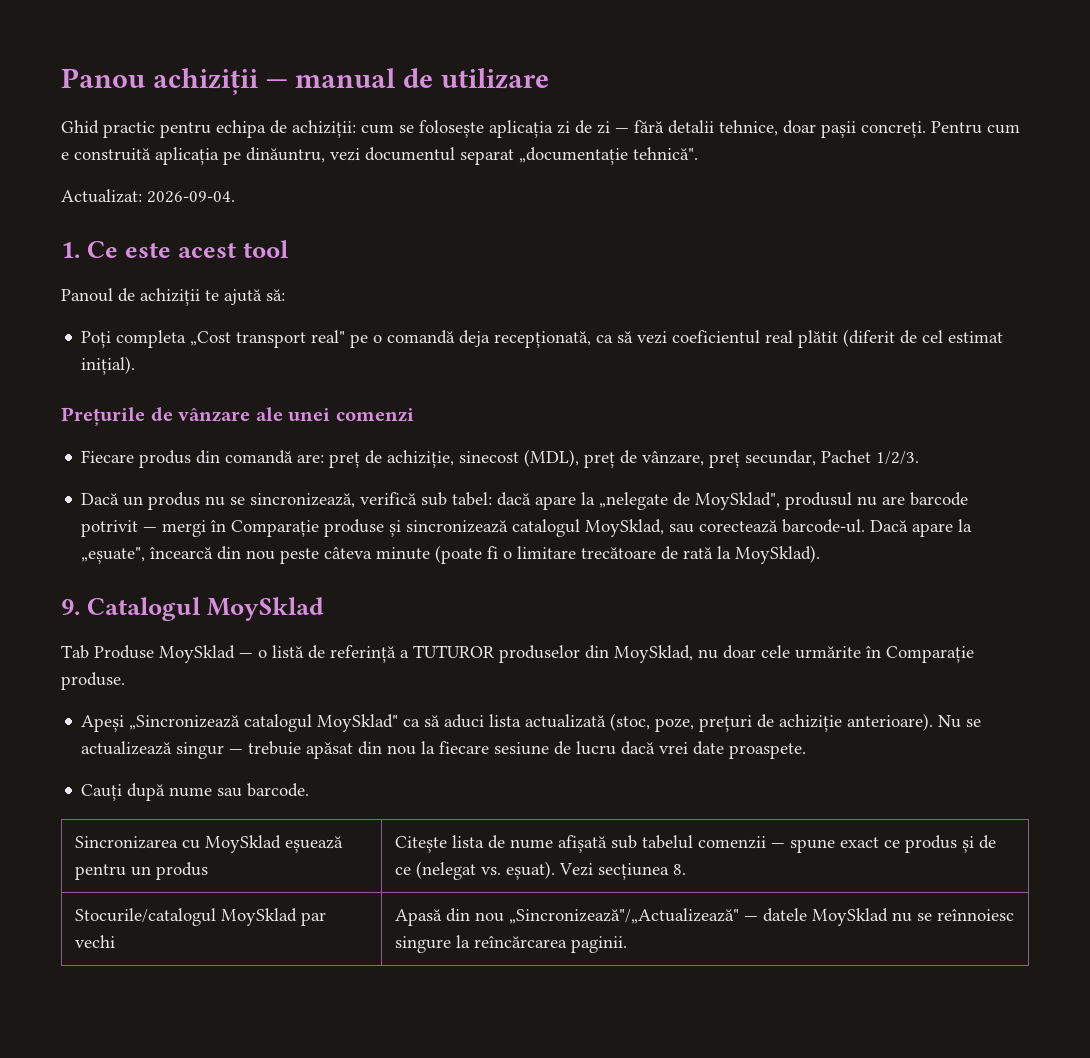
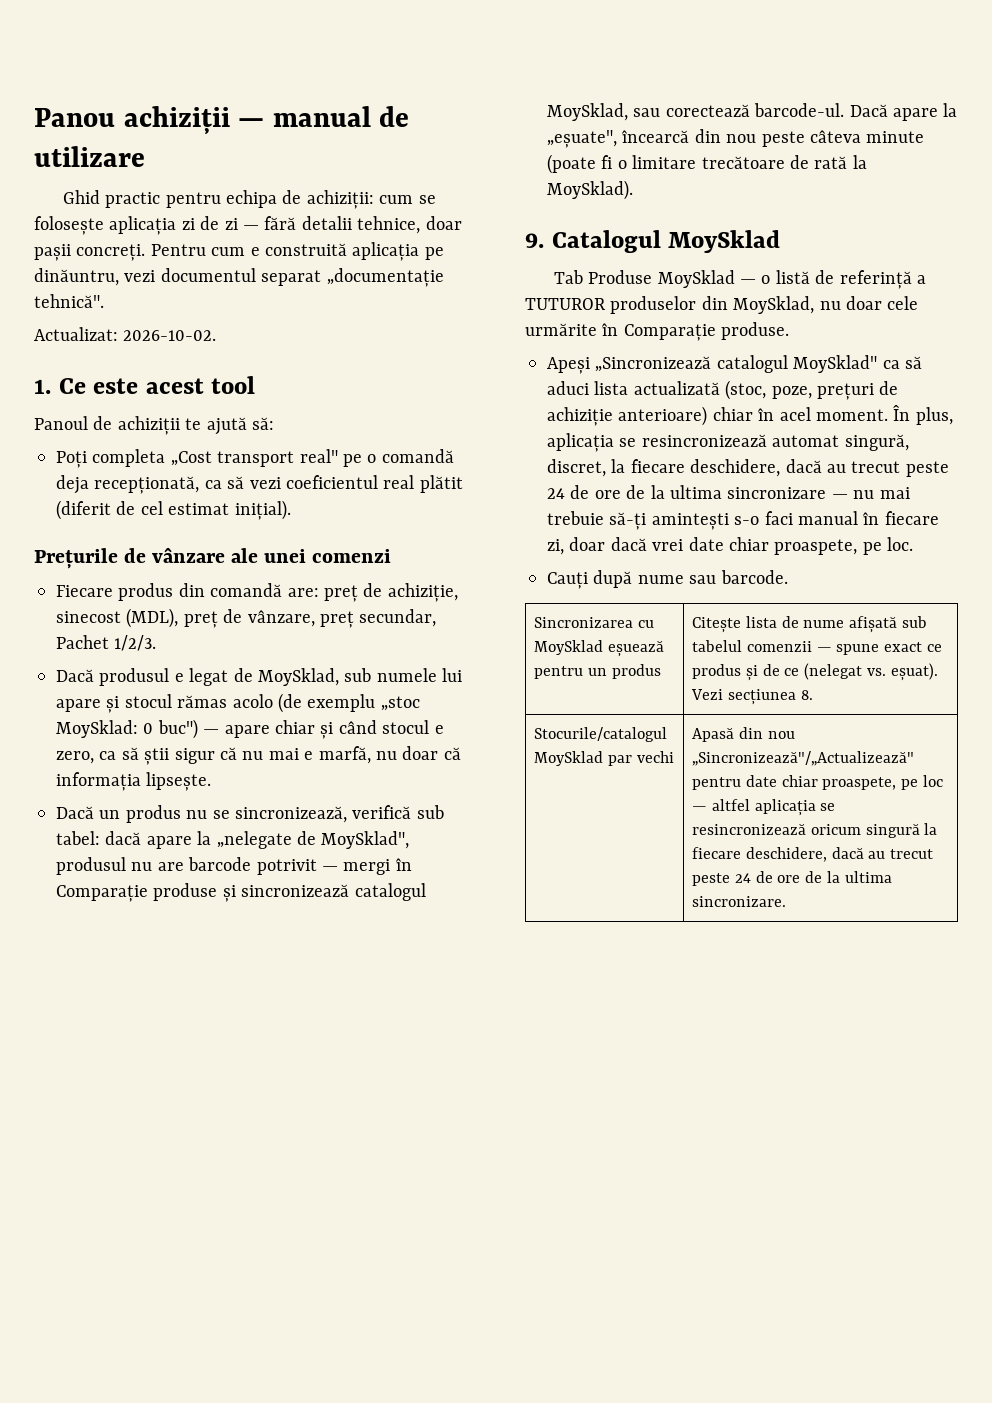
[147,191,235,203] 2026-09-04. -> [123,330,217,341] 2026-10-02.
(920, 458) none -> [56,668,463,686] [56,693,420,713] [56,719,444,739] [56,746,461,765] [56,772,212,791] // Dacă produsul e legat de MoySklad, sub numele lui apare și stocul rămas acolo (de exemplu „stoc MoySklad: 0 buc") — apare chiar și când stocul e zero, ca să știi sigur că nu mai e marfă, nu doar că informația lipsește.
[847,713,982,731] [81,741,807,759] anterioare). Nu se actualizează singur — trebuie apăsat din nou la fiecare sesiune de lucru dacă vrei date proaspete. -> [618,405,953,426] [547,433,909,452] [547,459,949,477] [547,485,910,499] [547,511,939,530] [547,537,914,555] anterioare) chiar în acel moment. În plus, aplicația se resincronizează automat singură, discret, la fiecare deschidere, dacă au trecut peste 24 de ore de la ultima sincronizare — nu mai trebuie să-ți amintești s-o faci manual în fiecare zi, doar dacă vrei date chiar proaspete, pe loc.
[743,908,1014,926] [394,935,627,953] — datele MoySklad nu se reînnoiesc singure la reîncărcarea paginii. -> [691,775,944,790] [691,799,836,816] [691,823,938,838] [691,847,934,862] [691,871,893,886] [691,896,786,907] pentru date chiar proaspete, pe loc — altfel aplicația se resincronizează oricum singură la fiecare deschidere, dacă au trecut peste 24 de ore de la ultima sincronizare.

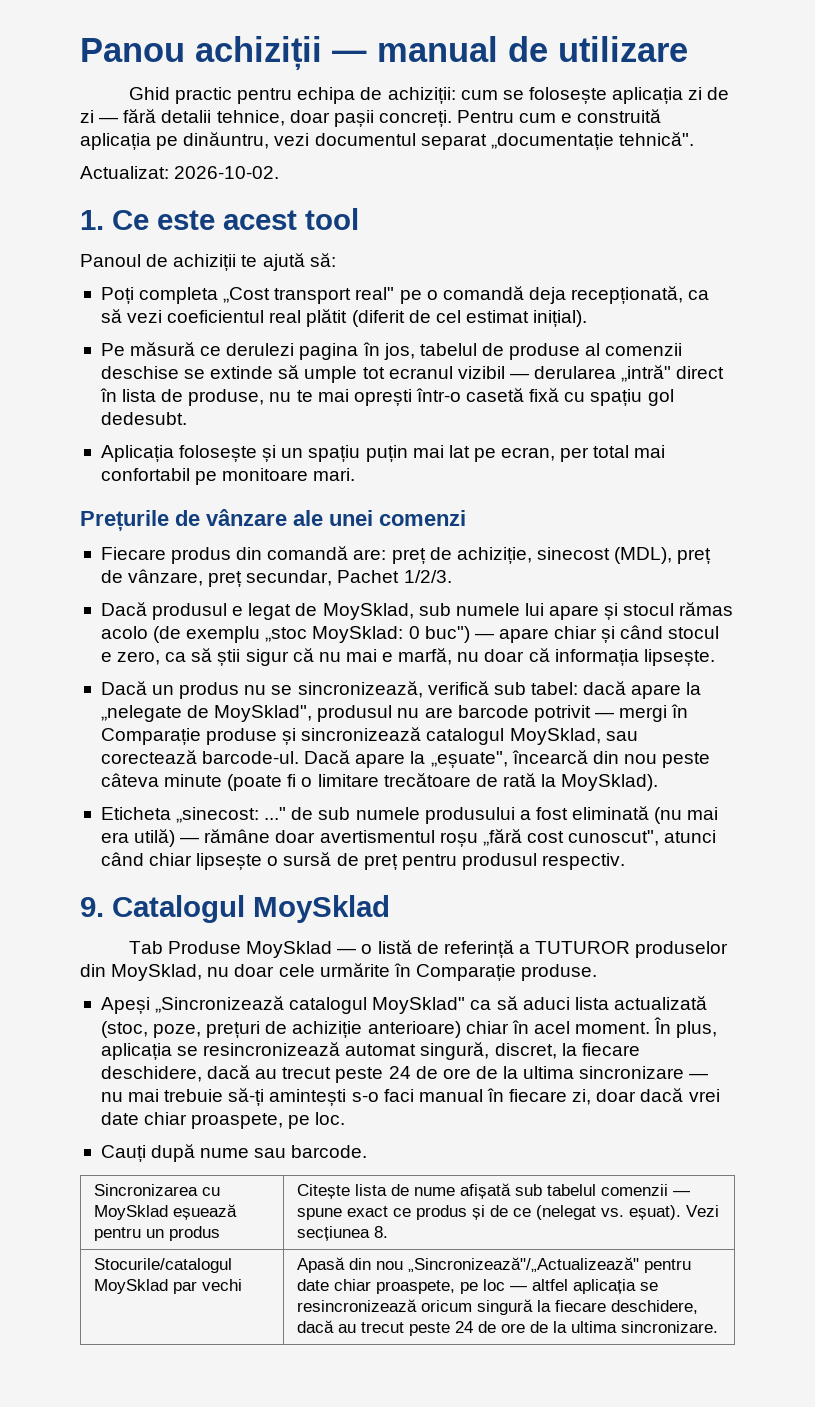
(291, 510) none -> [100,342,683,360] [100,365,725,383] [99,388,674,406] [100,412,187,425] [100,445,666,462] [100,468,356,485] // Pe măsură ce derulezi pagina în jos, tabelul de produse al comenzii deschise se extinde să umple tot ecranul vizibil — derularea „intră" direct în lista de produse, nu te mai oprești într-o casetă fixă cu spațiu gol dedesubt. // Aplicația folosește și un spațiu puțin mai lat pe ecran, per total mai confortabil pe monitoare mari.
(633, 190) none -> [100,806,719,824] [100,829,717,847] [100,852,626,870] // Eticheta „sinecost: ..." de sub numele produsului a fost eliminată (nu mai era utilă) — rămâne doar avertismentul roșu „fără cost cunoscut", atunci când chiar lipsește o sursă de preț pentru produsul respectiv.

